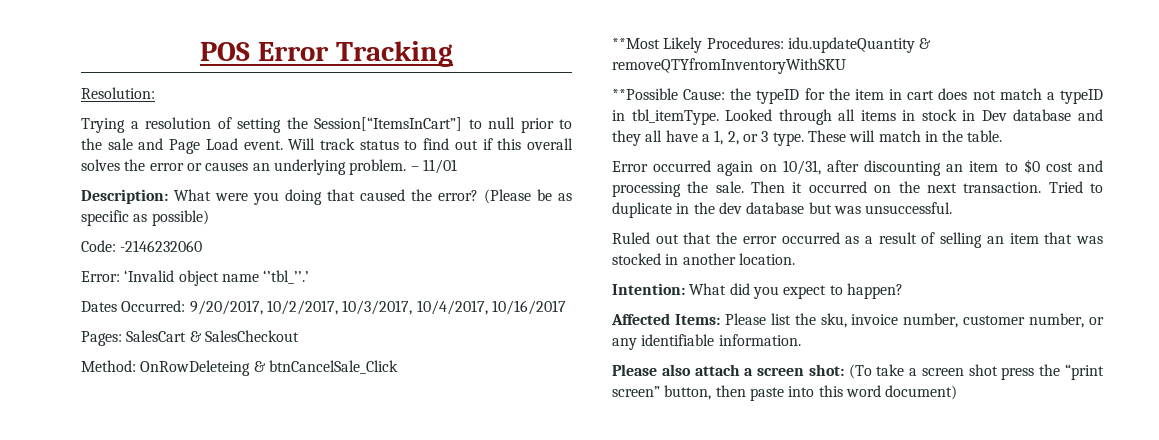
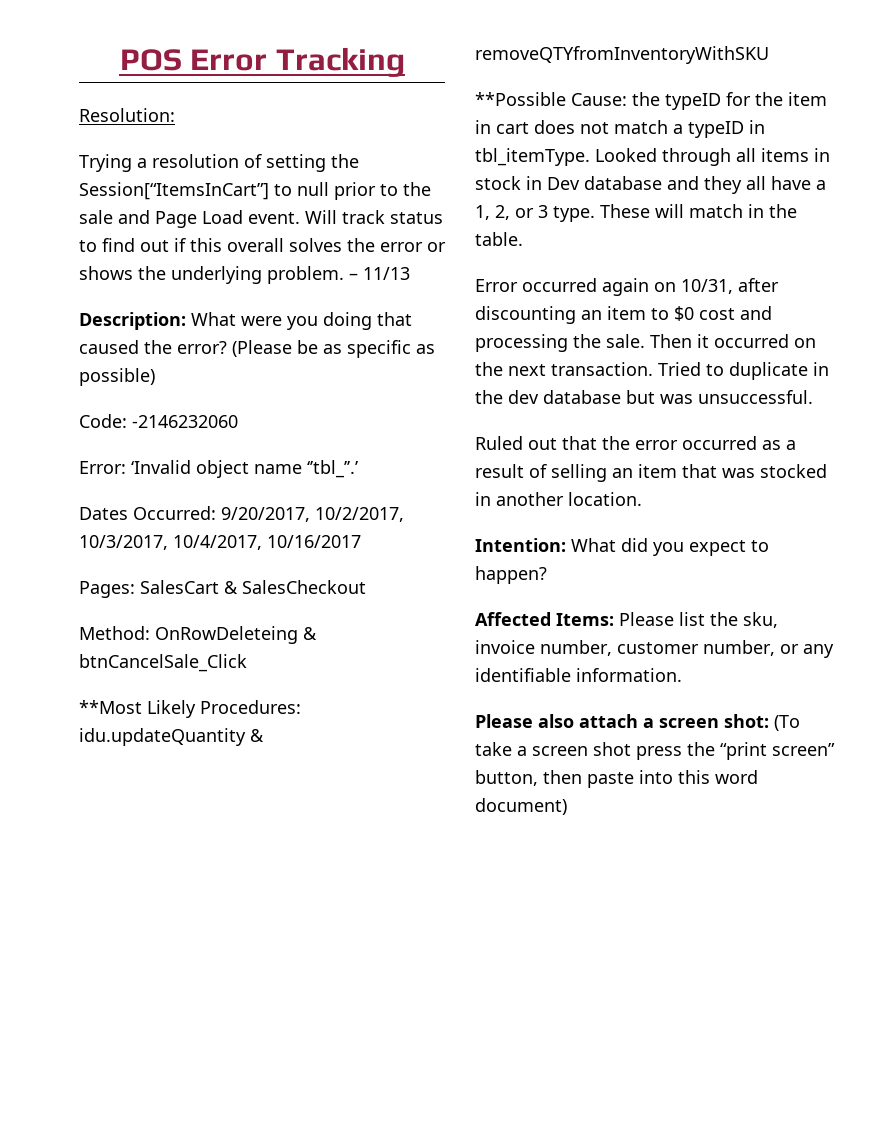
[205,162,270,171] causes an -> [79,266,166,280] shows the
[422,159,457,174] 11/01 -> [363,267,410,280] 11/13

